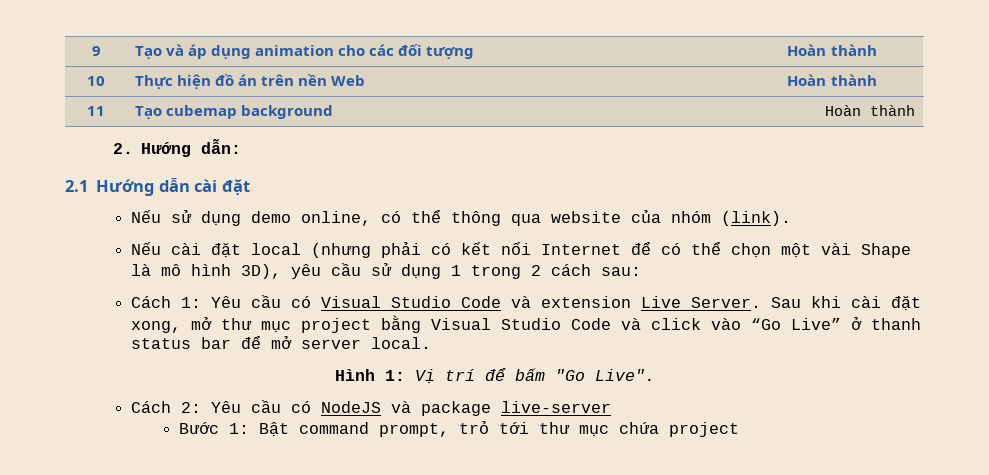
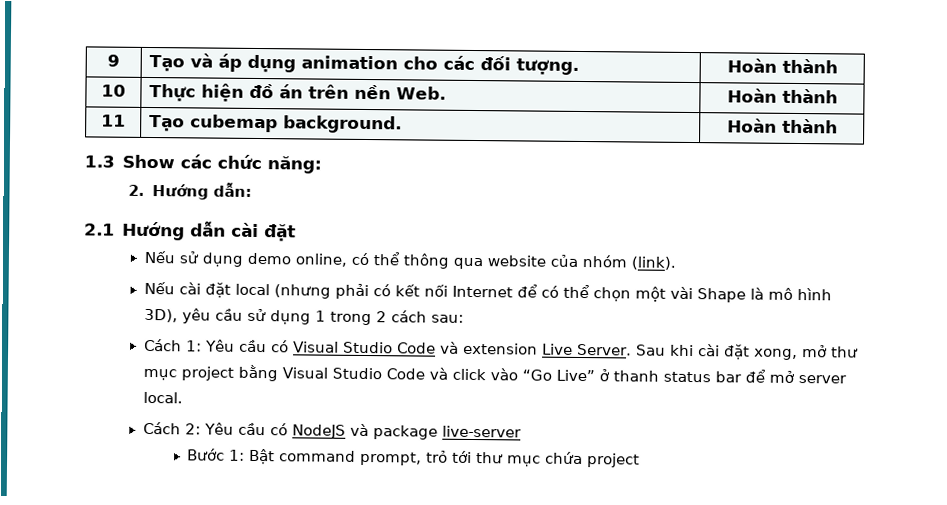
[426,46,475,59] tượng -> [516,58,580,75] tượng.
[331,75,366,86] Web -> [396,86,447,100] Web.
[241,105,334,119] [825,105,916,116] background | Hoàn thành -> [283,115,403,134] [726,118,838,134] [84,154,322,174] background. | Hoàn thành // 1.3 Show các chức năng:
[334,368,655,384] // Hình 1: Vị trí để bấm "Go Live". -> (183, 397) none

